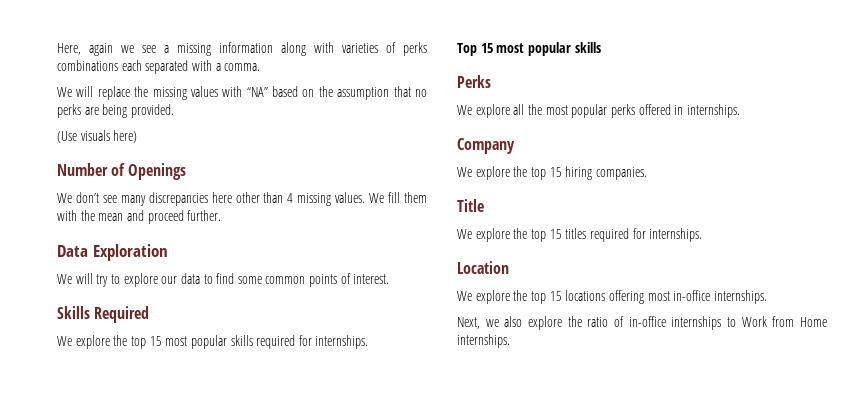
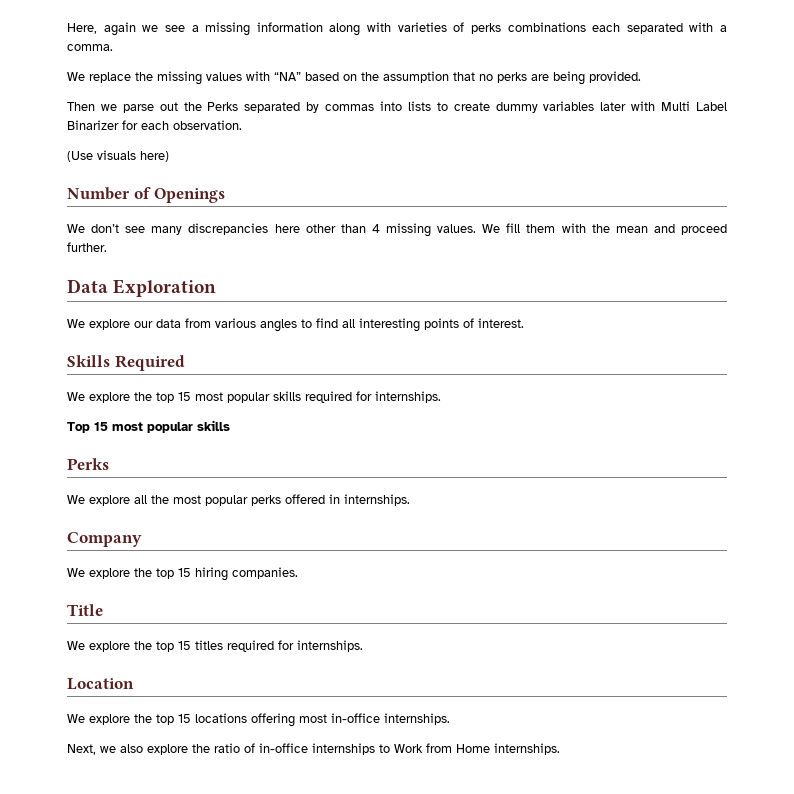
[76,86,94,97] will -> (85, 76) none
(174, 111) none -> [67,101,728,113] [67,120,242,130] // Then we parse out the Perks separated by commas into lists to create dummy variables later with Multi Label Binarizer for each observation.
[75,273,306,287] will try to explore our data to find some common -> [89,318,420,332] explore our data from various angles to find all interesting

